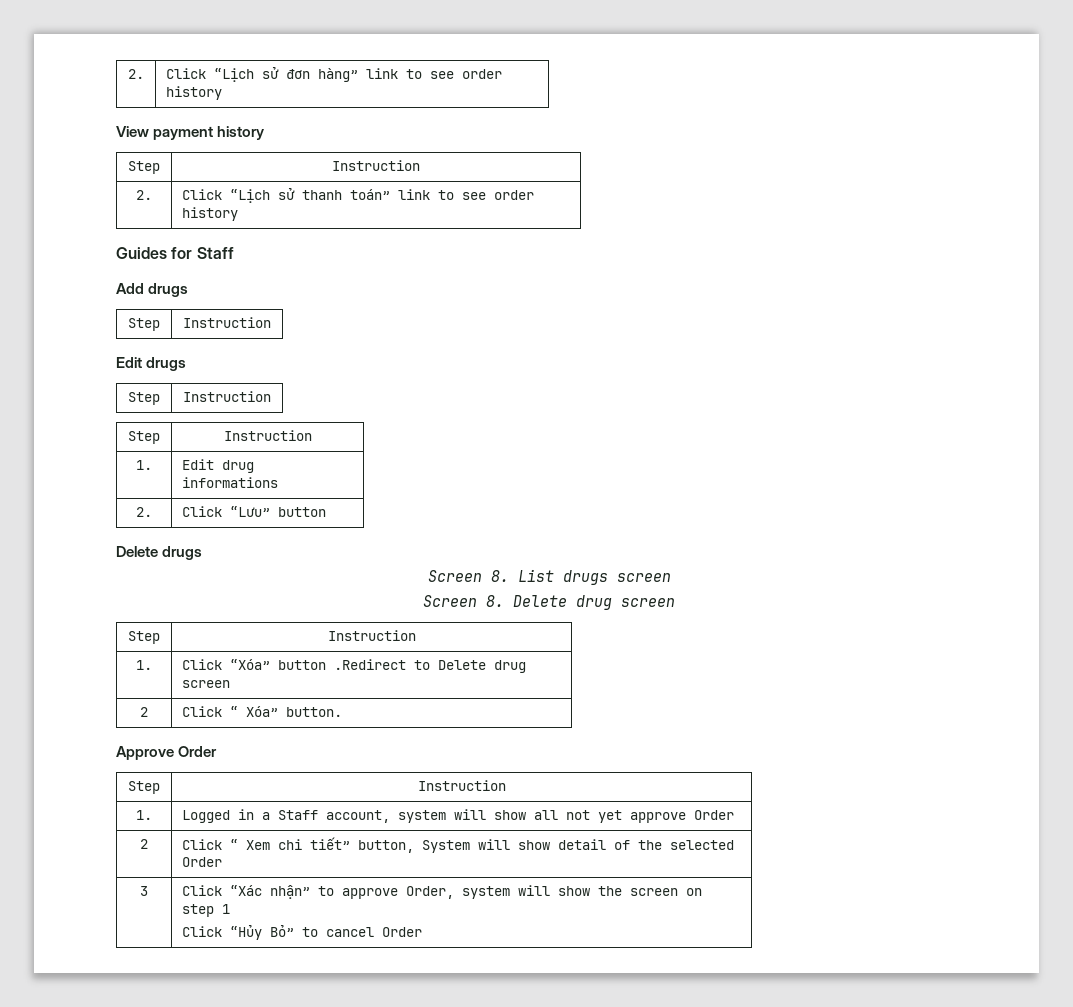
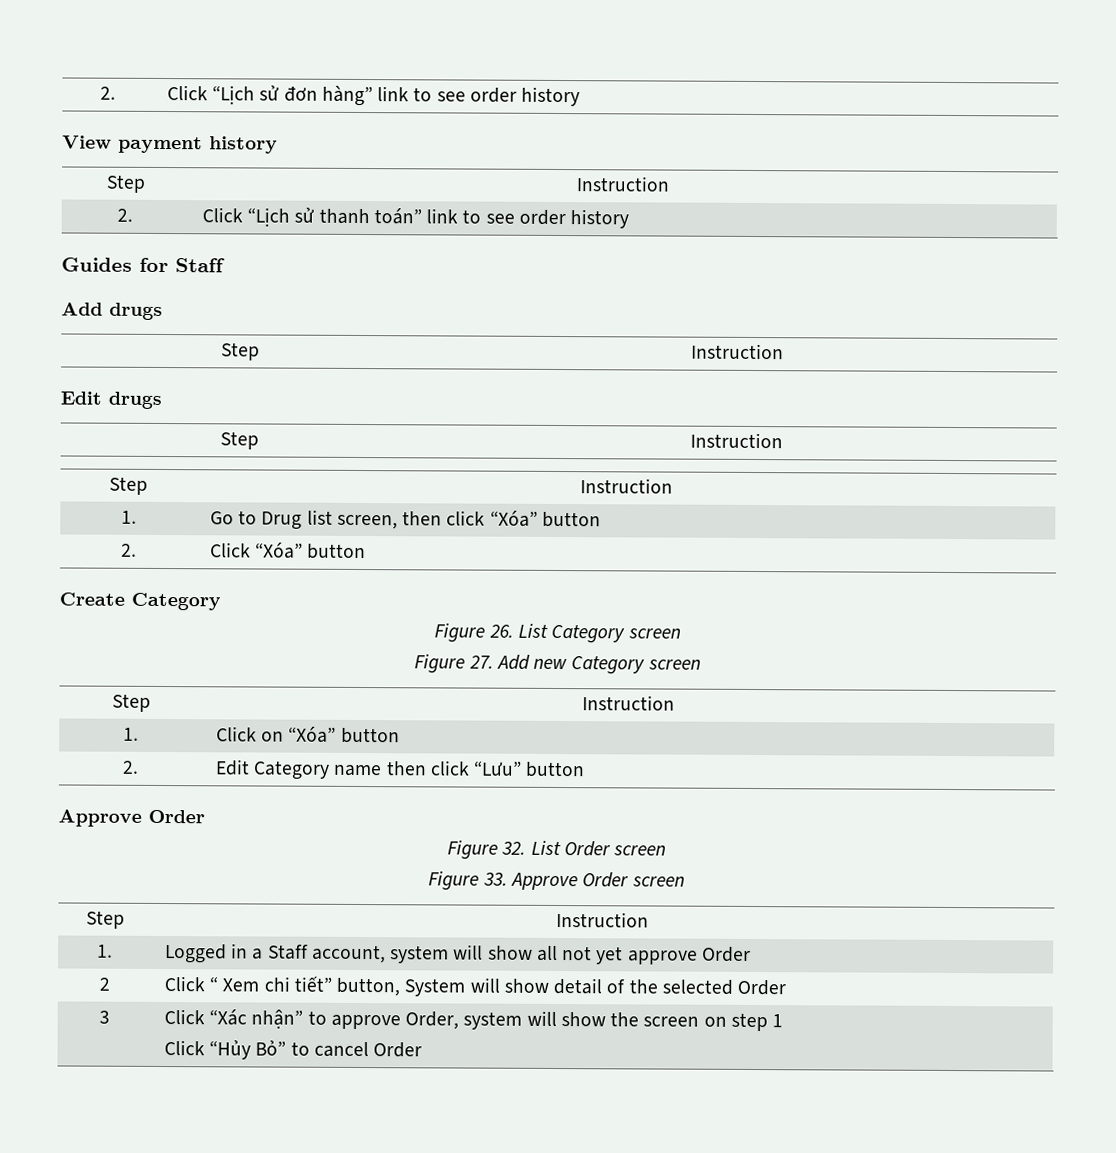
[182,459,255,473] [182,477,279,488] [136,507,152,517] [182,506,327,517] [116,546,203,560] [427,569,671,585] [423,595,612,610] Edit drug informations // 2. | Click “Lưu” button // Delete drugs // Screen 8. List drugs screen // Screen 8. Delete drug -> [209,509,601,530] [120,543,137,557] [209,542,367,560] [59,592,221,611] [434,623,681,644] [414,654,646,675] Go to Drug list screen, then click “Xóa” button // 2. | Click “Xóa” button // Create Category // Figure 26. List Category screen // Figure 27. Add new Category
[230,659,527,673] [182,680,231,688] [140,707,148,717] [182,706,343,717] [116,746,218,760] “Xóa” button .Redirect to Delete drug screen // 2 | Click “ Xóa” button. // Approve Order -> [261,726,400,744] [122,760,139,774] [214,759,586,780] [58,809,205,827] [446,840,667,860] [428,871,685,891] on “Xóa” button // 2. | Edit Category name then click “Lưu” button // Approve Order // Figure 32. List Order screen // Figure 33. Approve Order screen

